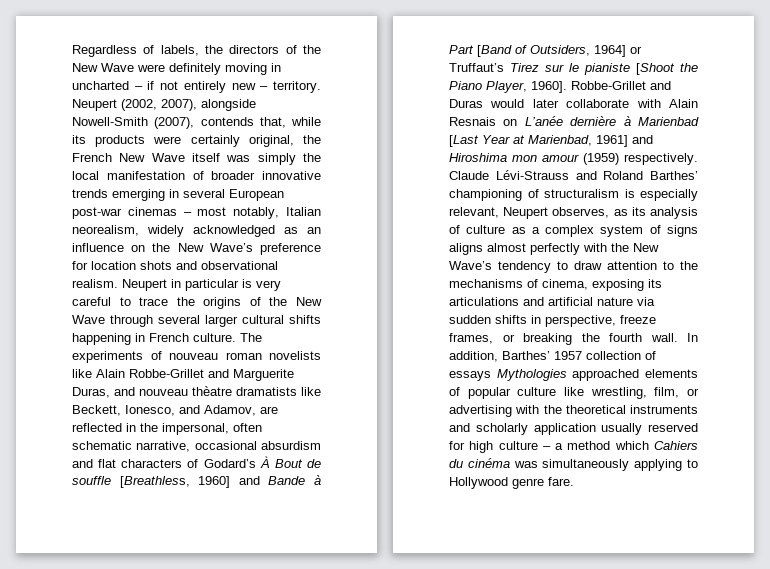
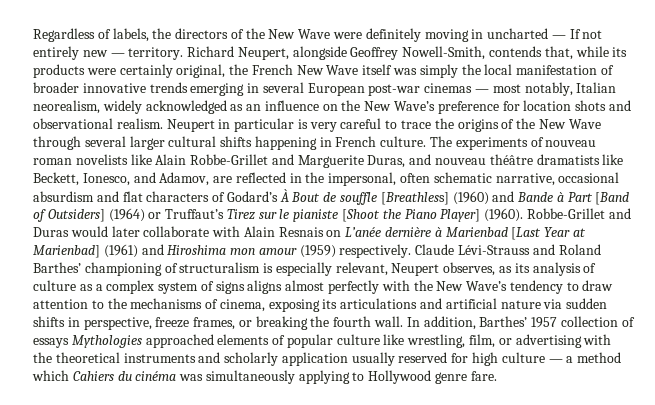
[134,81,155,90] – if -> [551,29,581,39] — If
[260,81,321,93] [72,99,256,111] [72,117,195,129] – territory. Neupert (2002, 2007), alongside Nowell-Smith (2007), -> [110,46,486,60] — territory. Richard Neupert, alongside Geoffrey Nowell-Smith,
[183,212,192,216] – -> [475,89,490,93] —
[192,386,232,396] thèatre -> [489,154,533,165] théâtre
[119,476,231,488] [Breathless, 1960] -> [380,191,489,205] [Breathless] (1960)
[530,45,626,57] Outsiders, 1964] -> [47,208,145,222] Outsiders] (1964)
[486,81,567,93] Player, 1960]. -> [440,208,524,222] Player] (1960).
[528,135,628,147] Marienbad, 1961] -> [33,244,138,258] Marienbad] (1961)
[542,446,551,450] – -> [548,359,563,363] —

